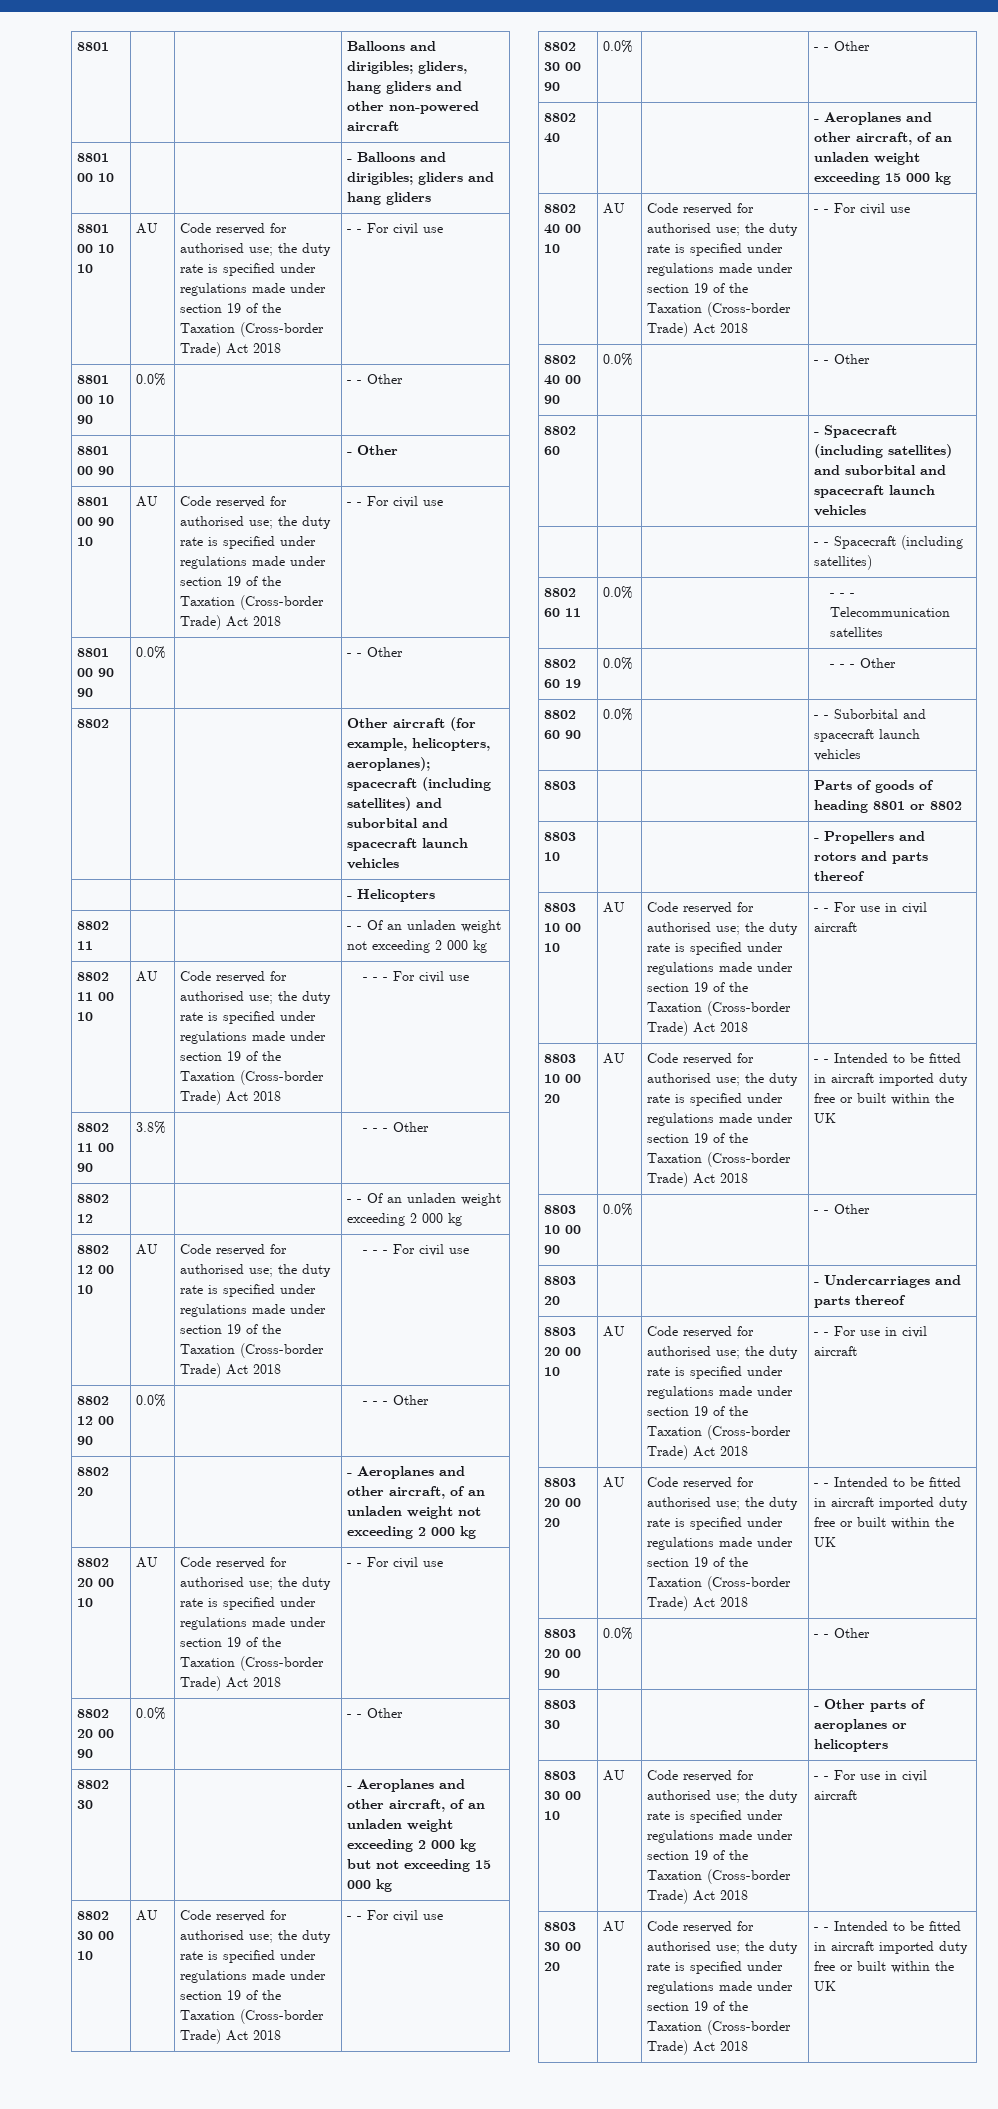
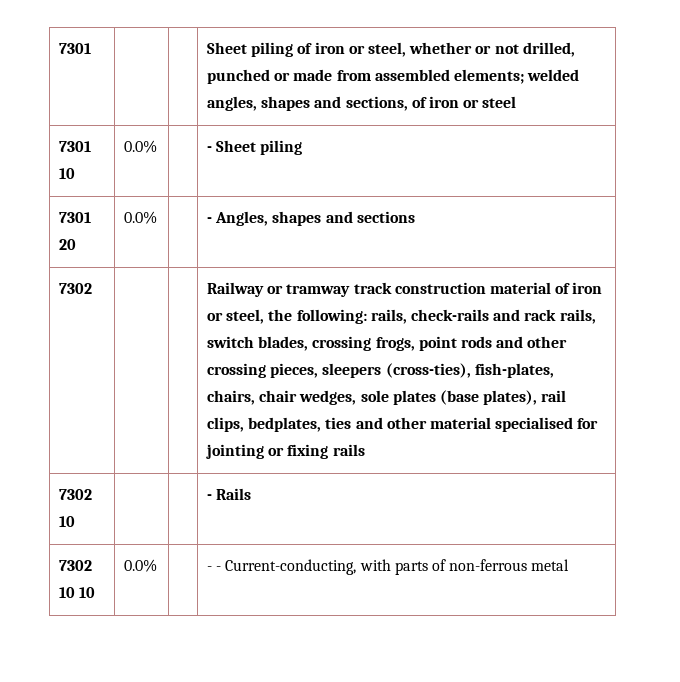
[77,42,110,51] [347,41,437,51] [347,61,468,74] [347,81,463,94] [347,101,480,114] [347,121,400,131] [77,153,110,162] [77,173,115,182] [347,152,447,162] [347,172,495,185] [347,192,432,205] [77,224,110,233] [77,244,115,253] [77,264,94,273] [136,223,159,234] [180,223,288,235] [180,243,332,256] [180,263,317,276] [180,283,327,296] [180,303,282,313] [180,322,325,337] [180,342,282,357] [347,223,444,235] [77,375,110,384] [77,395,115,404] [77,415,94,424] [136,373,167,386] [347,374,404,384] [77,446,110,455] [77,466,115,475] [347,445,399,455] [77,497,110,506] [77,517,115,526] [77,537,94,546] [136,496,159,507] [180,496,288,508] [180,516,332,529] [180,536,317,549] [180,556,327,569] [180,576,282,586] [180,595,325,610] [180,615,282,630] [347,496,444,508] [77,648,110,657] [77,668,115,677] [77,688,94,697] [136,646,167,659] [347,647,404,657] [77,719,110,728] [347,717,477,731] [347,738,491,751] [347,757,431,771] [347,777,492,791] [347,797,443,811] [347,818,449,828] [347,838,469,851] [347,858,400,869] [347,889,436,902] [77,921,110,930] [77,941,94,950] [347,920,502,933] [347,940,488,953] [77,972,110,981] [77,992,115,1001] [77,1012,94,1021] [136,971,159,982] [180,971,288,983] [180,991,332,1004] [180,1011,317,1024] [180,1031,327,1044] [180,1051,282,1061] [180,1070,325,1085] [180,1090,282,1105] [362,971,469,983] [77,1123,110,1132] [77,1143,115,1152] [77,1163,94,1172] [136,1121,167,1134] [362,1122,429,1132] [77,1194,110,1203] [77,1214,94,1223] [347,1193,502,1206] [347,1213,463,1226] [77,1245,110,1254] [77,1265,115,1274] [77,1285,94,1294] [136,1244,159,1255] [180,1244,288,1256] [180,1264,332,1277] [180,1284,317,1297] [180,1304,327,1317] [180,1324,282,1334] [180,1343,325,1358] [180,1363,282,1378] [362,1244,469,1256] [77,1396,110,1405] [77,1416,115,1425] [77,1436,94,1445] [136,1394,167,1407] [362,1395,429,1405] [77,1467,110,1476] [77,1487,94,1496] [347,1466,466,1479] [347,1486,486,1499] [347,1506,482,1519] [347,1526,477,1539] [77,1558,110,1567] [77,1578,115,1587] [77,1598,94,1607] [136,1557,159,1568] [180,1557,288,1569] [180,1577,332,1590] [180,1597,317,1610] [180,1617,327,1630] [180,1637,282,1647] [180,1656,325,1671] [180,1676,282,1691] [347,1557,444,1569] [77,1709,110,1718] [77,1729,115,1738] [77,1749,94,1758] [136,1707,167,1720] [347,1708,404,1718] [77,1780,110,1789] [77,1800,94,1809] [347,1779,466,1792] [347,1799,486,1812] [347,1819,454,1832] [347,1839,477,1852] [347,1859,492,1872] [347,1879,393,1892] [77,1911,110,1920] [77,1931,115,1940] [77,1951,94,1960] [136,1910,159,1921] [180,1910,288,1922] [180,1930,332,1943] [180,1950,317,1963] [180,1970,327,1983] [180,1990,282,2000] [180,2009,325,2024] [180,2029,282,2044] [347,1910,444,1922] [544,42,577,51] [544,62,582,71] [544,82,561,91] [603,40,634,53] [814,41,871,51] [544,113,577,122] [544,133,561,143] [814,112,933,125] [814,132,953,145] [814,152,921,165] [814,172,952,185] [544,204,577,213] [544,224,582,234] [544,244,561,253] [603,203,626,214] [647,203,755,215] [647,223,799,236] [647,243,784,256] [647,263,794,276] [647,283,749,293] [647,302,792,317] [647,322,749,337] [814,203,911,215] [544,355,577,364] [544,375,582,385] [544,395,561,404] [603,353,634,366] [814,354,871,364] [544,426,577,435] [544,446,561,455] [814,425,898,438] [814,444,953,458] [814,465,947,475] [814,485,936,498] [814,505,867,516] [814,535,964,550] [814,555,873,570] [544,588,577,597] [544,608,582,617] [603,586,634,599] [829,593,855,597] [829,607,950,617] [829,627,883,637] [544,659,577,668] [544,679,582,688] [603,657,634,670] [829,658,896,668] [544,710,577,719] [544,730,582,739] [603,708,634,721] [814,709,927,719] [814,729,921,742] [814,749,862,761] [544,781,577,790] [814,780,935,793] [814,800,963,813] [544,832,577,841] [544,852,561,861] [814,831,926,844] [814,851,929,864] [814,871,866,881] [544,903,577,912] [544,923,582,932] [544,943,561,952] [603,902,626,913] [647,902,755,914] [647,922,799,935] [647,942,784,955] [647,962,794,975] [647,982,749,992] [647,1001,792,1016] [647,1021,749,1036] [814,902,928,914] [814,922,858,932] [544,1054,577,1063] [544,1074,582,1083] [544,1094,561,1103] [603,1053,626,1064] [647,1053,755,1065] [647,1073,799,1086] [647,1093,784,1106] [647,1113,794,1126] [647,1133,749,1143] [647,1152,792,1167] [647,1172,749,1187] [814,1053,962,1063] [814,1073,969,1086] [814,1093,955,1105] [814,1113,837,1123] [544,1205,577,1214] [544,1225,582,1234] [544,1245,561,1254] [603,1203,634,1216] [814,1204,871,1214] [544,1276,577,1285] [544,1296,561,1305] [814,1275,962,1288] [814,1295,907,1308] [544,1327,577,1336] [544,1347,582,1356] [544,1367,561,1376] [603,1326,626,1337] [647,1326,755,1338] [647,1346,799,1359] [647,1366,784,1379] [647,1386,794,1399] [647,1406,749,1416] [647,1425,792,1440] [647,1445,749,1460] [814,1326,928,1338] [814,1346,858,1356] [544,1478,577,1487] [544,1498,582,1507] [544,1518,561,1527] [603,1477,626,1488] [647,1477,755,1489] [647,1497,799,1510] [647,1517,784,1530] [647,1537,794,1550] [647,1557,749,1567] [647,1576,792,1591] [647,1596,749,1611] [814,1477,962,1487] [814,1497,969,1510] [814,1517,955,1529] [814,1537,837,1547] [544,1629,577,1638] [544,1649,582,1658] [544,1669,561,1678] [603,1627,634,1640] [814,1628,871,1638] [544,1700,577,1709] [544,1720,561,1729] [814,1699,927,1712] [814,1719,908,1732] [814,1739,889,1752] [544,1771,577,1780] [544,1791,582,1800] [544,1811,561,1820] [603,1770,626,1781] [647,1770,755,1782] [647,1790,799,1803] [647,1810,784,1823] [647,1830,794,1843] [647,1850,749,1860] [647,1869,792,1884] [647,1889,749,1904] [814,1770,928,1782] [814,1790,858,1800] [544,1922,577,1931] [544,1942,582,1951] [544,1962,561,1971] [603,1921,626,1932] [647,1921,755,1933] [647,1941,799,1954] [647,1961,784,1974] [647,1981,794,1994] [647,2001,749,2011] [647,2020,792,2035] [647,2040,749,2055] [814,1921,962,1931] [814,1941,969,1954] [814,1961,955,1973] [814,1981,837,1991] 8801 | | | Balloons and dirigibles; gliders, hang gliders and other non-powered aircraft // 8801 00 10 | | | - Balloons and dirigibles; gliders and hang gliders // 8801 00 10 10 | AU | Code reserved for authorised use; the duty rate is specified under regulations made under section 19 of the Taxation (Cross-border Trade) Act 2018 | - - For civil use // 8801 00 10 90 | 0.0% | | - - Other // 8801 00 90 | | | - Other // 8801 00 90 10 | AU | Code reserved for authorised use; the duty rate is specified under regulations made under section 19 of the Taxation (Cross-border Trade) Act 2018 | - - For civil use // 8801 00 90 90 | 0.0% | | - - Other // 8802 | | | Other aircraft (for example, helicopters, aeroplanes); spacecraft (including satellites) and suborbital and spacecraft launch vehicles // | | | - Helicopters // 8802 11 | | | - - Of an unladen weight not exceeding 2 000 kg // 8802 11 00 10 | AU | Code reserved for authorised use; the duty rate is specified under regulations made under section 19 of the Taxation (Cross-border Trade) Act 2018 | - - - For civil use // 8802 11 00 90 | 3.8% | | - - - Other // 8802 12 | | | - - Of an unladen weight exceeding 2 000 kg // 8802 12 00 10 | AU | Code reserved for authorised use; the duty rate is specified under regulations made under section 19 of the Taxation (Cross-border Trade) Act 2018 | - - - For civil use // 8802 12 00 90 | 0.0% | | - - - Other // 8802 20 | | | - Aeroplanes and other aircraft, of an unladen weight not exceeding 2 000 kg // 8802 20 00 10 | AU | Code reserved for authorised use; the duty rate is specified under regulations made under section 19 of the Taxation (Cross-border Trade) Act 2018 | - - For civil use // 8802 20 00 90 | 0.0% | | - - Other // 8802 30 | | | - Aeroplanes and other aircraft, of an unladen weight exceeding 2 000 kg but not exceeding 15 000 kg // 8802 30 00 10 | AU | Code reserved for authorised use; the duty rate is specified under regulations made under section 19 of the Taxation (Cross-border Trade) Act 2018 | - - For civil use // 8802 30 00 90 | 0.0% | | - - Other // 8802 40 | | | - Aeroplanes and other aircraft, of an unladen weight exceeding 15 000 kg // 8802 40 00 10 | AU | Code reserved for authorised use; the duty rate is specified under regulations made under section 19 of the Taxation (Cross-border Trade) Act 2018 | - - For civil use // 8802 40 00 90 | 0.0% | | - - Other // 8802 60 | | | - Spacecraft (including satellites) and suborbital and spacecraft launch vehicles // | | | - - Spacecraft (including satellites) // 8802 60 11 | 0.0% | | - - - Telecommunication satellites // 8802 60 19 | 0.0% | | - - - Other // 8802 60 90 | 0.0% | | - - Suborbital and spacecraft launch vehicles // 8803 | | | Parts of goods of heading 8801 or 8802 // 8803 10 | | | - Propellers and rotors and parts thereof // 8803 10 00 10 | AU | Code reserved for authorised use; the duty rate is specified under regulations made under section 19 of the Taxation (Cross-border Trade) Act 2018 | - - For use in civil aircraft // 8803 10 00 20 | AU | Code reserved for authorised use; the duty rate is specified under regulations made under section 19 of the Taxation (Cross-border Trade) Act 2018 | - - Intended to be fitted in aircraft imported duty free or built within the UK // 8803 10 00 90 | 0.0% | | - - Other // 8803 20 | | | - Undercarriages and parts thereof // 8803 20 00 10 | AU | Code reserved for authorised use; the duty rate is specified under regulations made under section 19 of the Taxation (Cross-border Trade) Act 2018 | - - For use in civil aircraft // 8803 20 00 20 | AU | Code reserved for authorised use; the duty rate is specified under regulations made under section 19 of the Taxation (Cross-border Trade) Act 2018 | - - Intended to be fitted in aircraft imported duty free or built within the UK // 8803 20 00 90 | 0.0% | | - - Other // 8803 30 | | | - Other parts of aeroplanes or helicopters // 8803 30 00 10 | AU | Code reserved for authorised use; the duty rate is specified under regulations made under section 19 of the Taxation (Cross-border Trade) Act 2018 | - - For use in civil aircraft // 8803 30 00 20 | AU | Code reserved for authorised use; the duty rate is specified under regulations made under section 19 of the Taxation (Cross-border Trade) Act 2018 | - - Intended to be fitted in aircraft imported duty free or built within the UK -> [59,43,92,54] [207,42,575,57] [207,69,580,84] [207,96,517,111] [59,141,92,152] [59,168,76,179] [124,140,158,153] [207,140,303,155] [59,212,92,223] [59,239,77,250] [124,211,158,224] [207,211,415,226] [59,283,93,294] [207,282,603,297] [207,309,596,324] [207,336,568,351] [207,363,554,378] [207,390,567,405] [207,417,599,432] [206,444,365,459] [59,489,93,500] [59,516,76,527] [207,488,252,500] [59,560,93,571] [59,587,96,598] [124,559,158,572] [207,559,570,575] 7301 | | | Sheet piling of iron or steel, whether or not drilled, punched or made from assembled elements; welded angles, shapes and sections, of iron or steel // 7301 10 | 0.0% | | - Sheet piling // 7301 20 | 0.0% | | - Angles, shapes and sections // 7302 | | | Railway or tramway track construction material of iron or steel, the following: rails, check-rails and rack rails, switch blades, crossing frogs, point rods and other crossing pieces, sleepers (cross-ties), fish-plates, chairs, chair wedges, sole plates (base plates), rail clips, bedplates, ties and other material specialised for jointing or fixing rails // 7302 10 | | | - Rails // 7302 10 10 | 0.0% | | - - Current-conducting, with parts of non-ferrous metal

